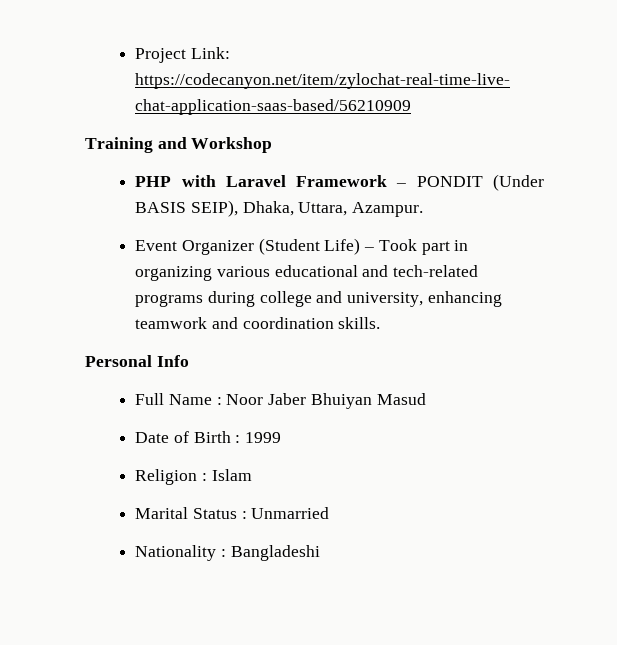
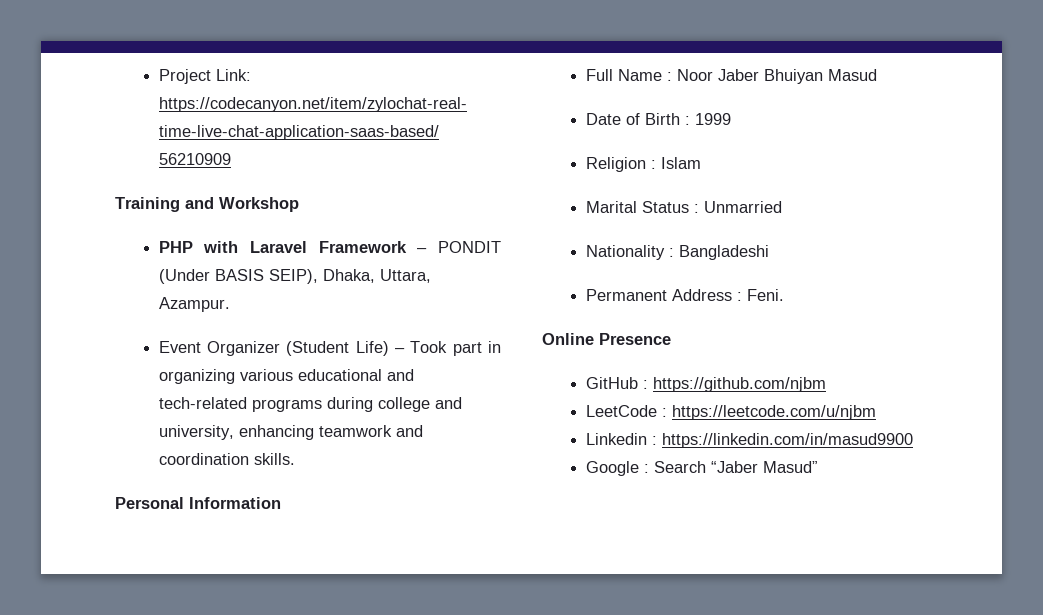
[156,355,189,367] Info -> [189,497,281,509] Information
(320, 553) none -> [585,289,784,301] [542,333,671,345] [585,377,826,392] [585,405,876,420] [585,433,913,448] [585,461,818,476] // Permanent Address : Feni. // Online Presence // GitHub : https://github.com/njbm // LeetCode : https://leetcode.com/u/njbm // Linkedin : https://linkedin.com/in/masud9900 // Google : Search “Jaber Masud”

